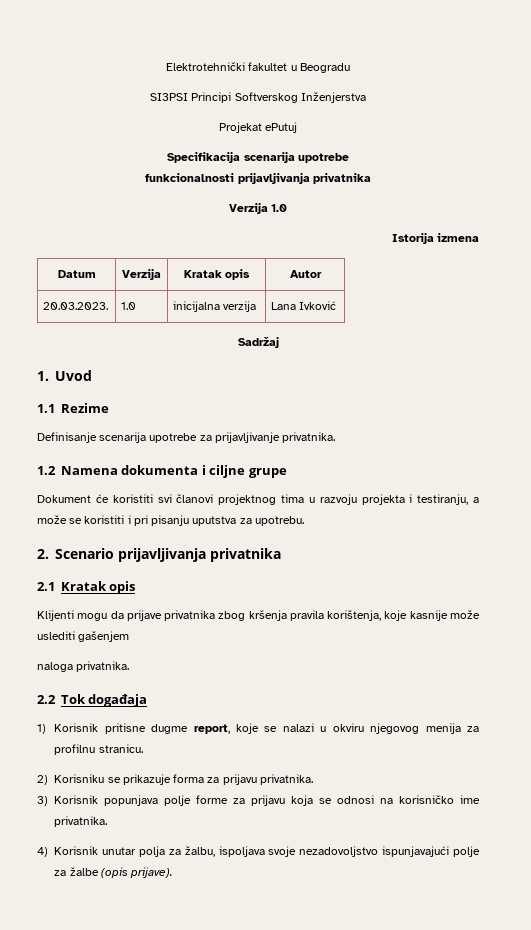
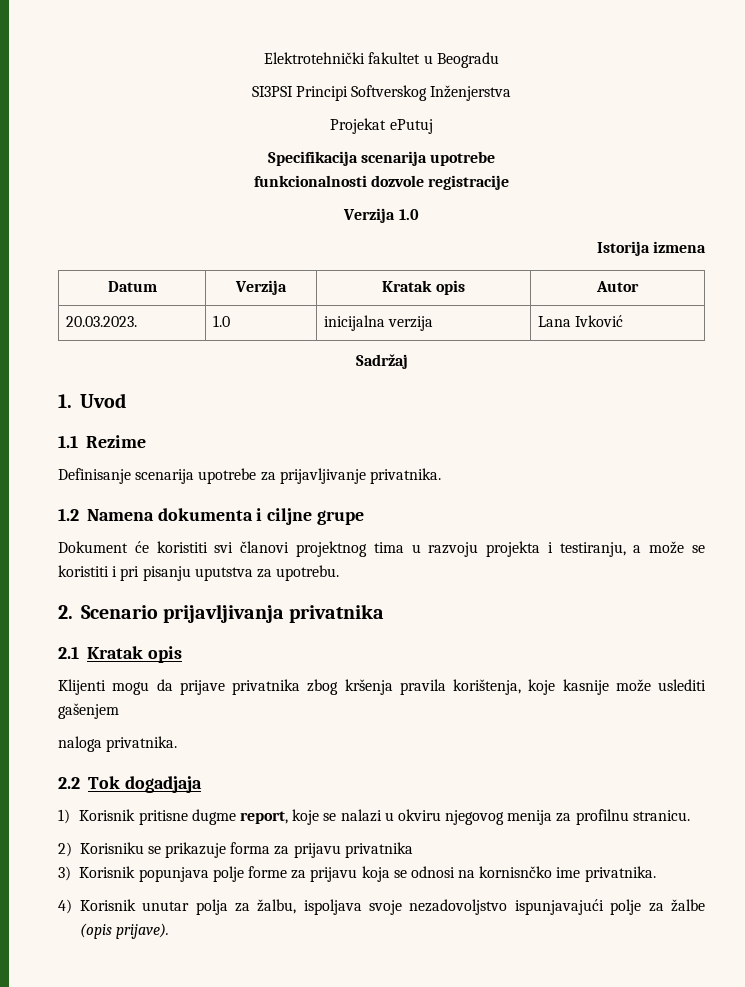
[237,173,371,184] prijavljivanja privatnika -> [371,175,510,190] dozvole registracije
[88,694,148,707] događaja -> [124,776,202,793] dogadjaja
[259,774,313,785] privatnika. -> [344,842,413,858] privatnika
[399,795,455,804] korisničko -> [479,866,553,878] kornisnčko

